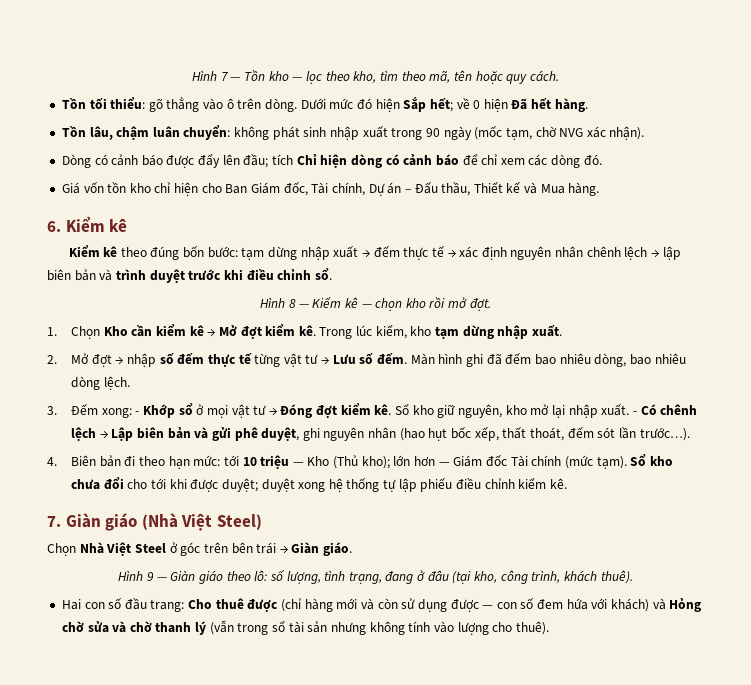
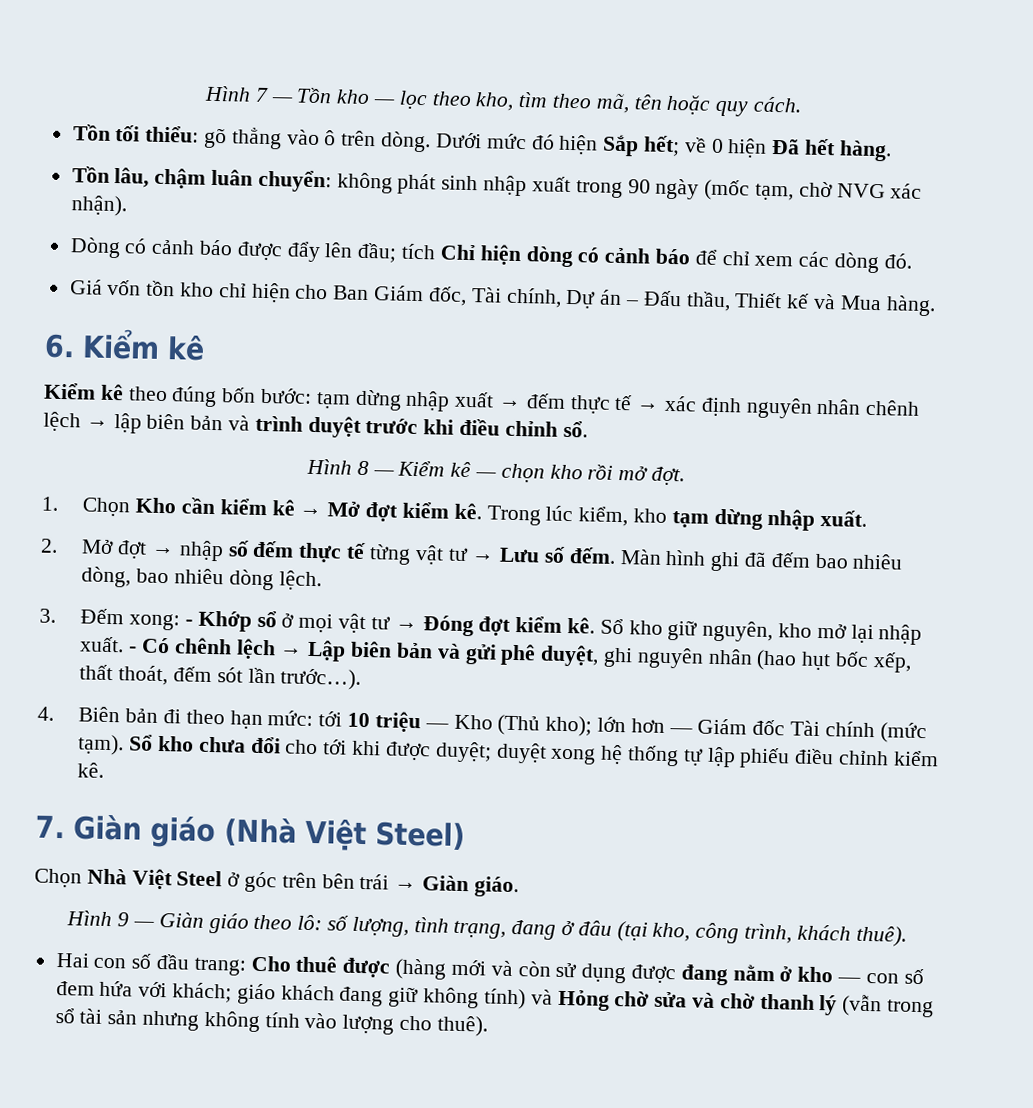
[281,598,333,612] (chỉ hàng -> [395,958,447,980] (hàng
(479, 605) none -> [680,964,834,986] đang nằm ở kho
[611,598,650,612] khách) -> [172,982,526,1010] khách; giáo khách đang giữ không tính)

